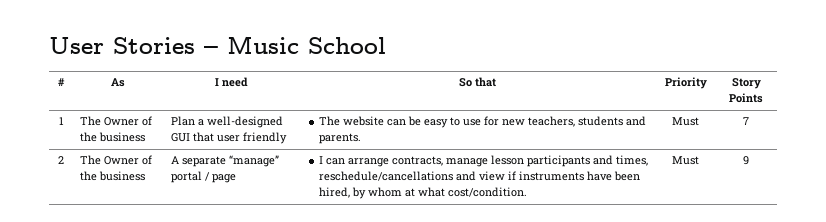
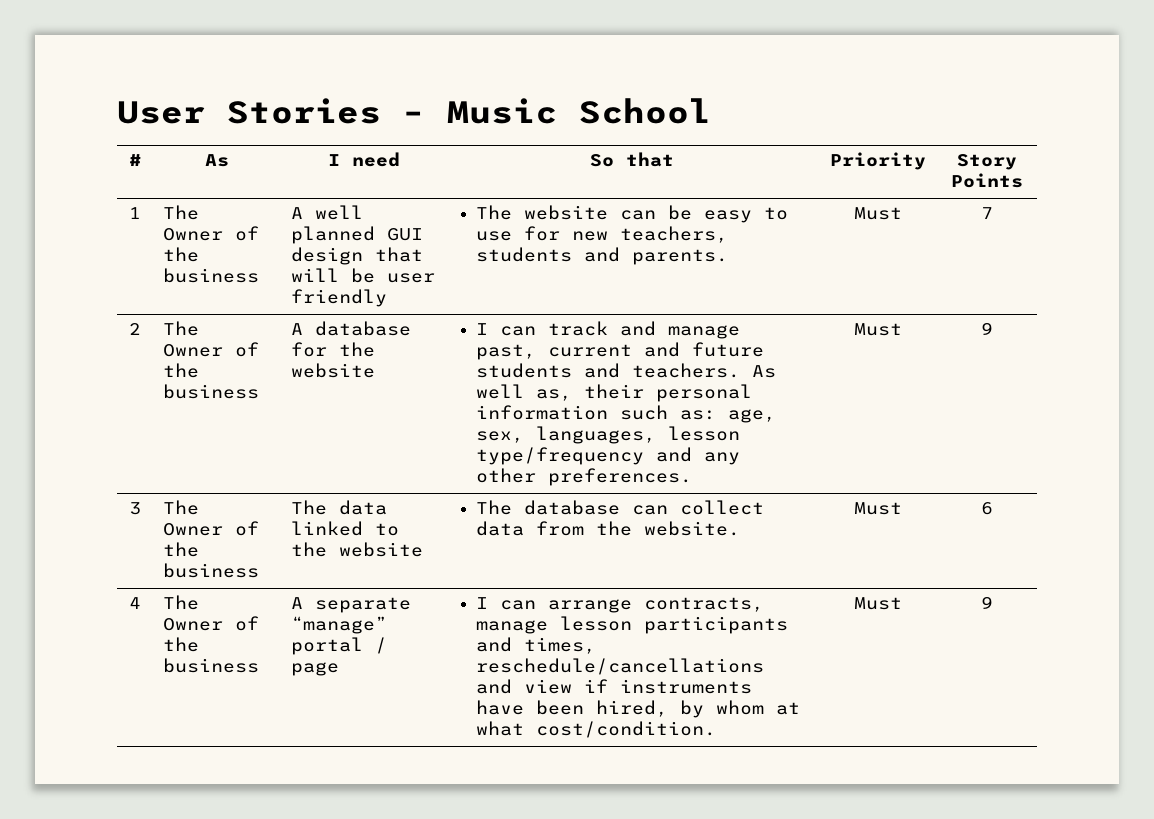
[171,116,284,128] [171,132,215,142] Plan a well-designed GUI that -> [291,205,364,220] [291,226,424,244] [291,247,424,265] [291,268,376,283] A well planned GUI design that will be
(146, 176) none -> [291,321,412,336] [291,342,376,357] [291,363,376,378] [475,321,740,339] [475,342,764,360] [475,363,776,378] [475,384,752,402] [475,405,776,423] [475,426,740,444] [475,447,740,465] [475,468,692,486] [853,323,902,336] [981,322,993,335] [129,502,141,515] [163,500,200,515] [163,521,260,536] [163,542,200,557] [163,563,260,578] [291,500,388,515] [291,521,400,536] [291,542,424,557] [475,500,764,515] [475,521,740,536] [853,502,902,515] [981,502,993,515] [129,597,141,609] [163,595,200,610] [163,616,260,631] [163,637,200,652] [163,658,260,673] | A database for the website | I can track and manage past, current and future students and teachers. As well as, their personal information such as: age, sex, languages, lesson type/frequency and any other preferences. | Must | 9 // 3 | The Owner of the business | The data linked to the website | The database can collect data from the website. | Must | 6 // 4 | The Owner of the business

